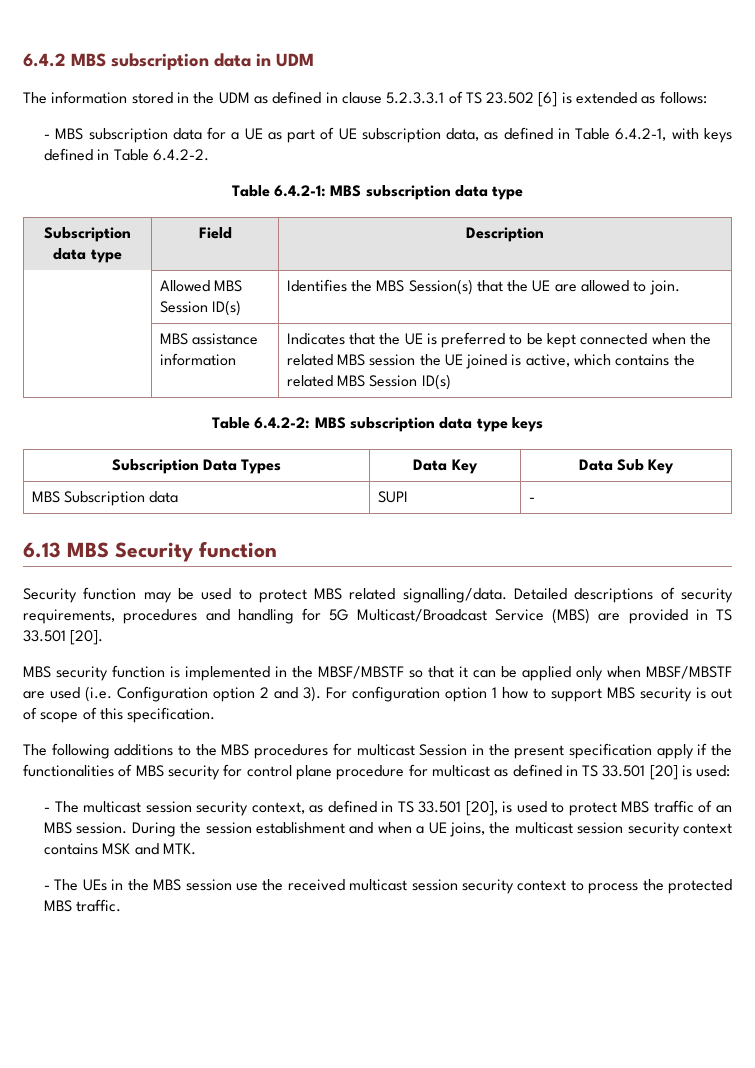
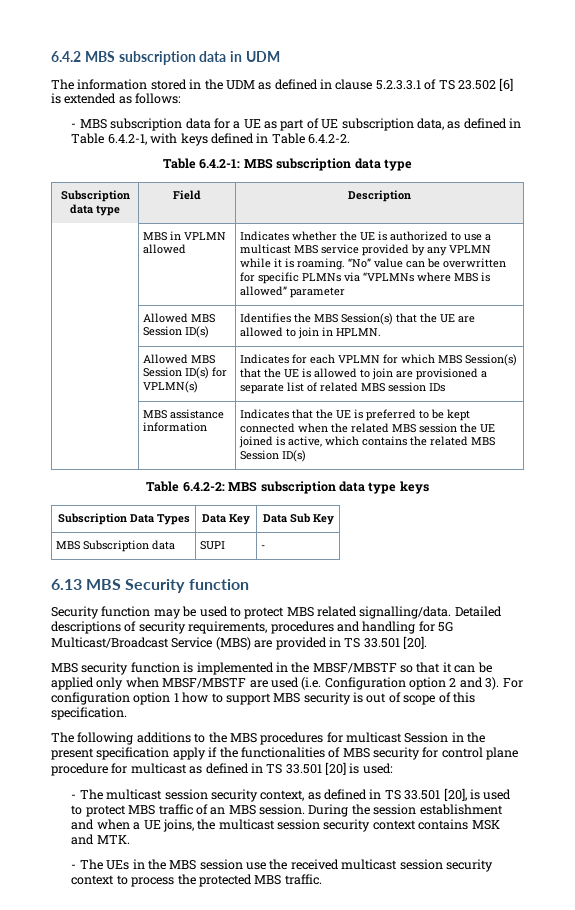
(544, 234) none -> [143,231,227,241] [143,244,187,254] [240,231,492,241] [240,244,492,256] [240,258,507,270] [240,272,491,284] [240,286,346,298] // | MBS in VPLMN allowed | Indicates whether the UE is authorized to use a multicast MBS service provided by any VPLMN while it is roaming. “No” value can be overwritten for specific PLMNs via “VPLMNs where MBS is allowed” parameter
[649,280,680,295] join. -> [298,327,382,339] [143,354,216,364] [143,367,228,379] [143,381,199,393] [240,354,518,366] [240,368,488,380] [240,382,446,394] join in HPLMN. // | Allowed MBS Session ID(s) for VPLMN(s) | Indicates for each VPLMN for which MBS Session(s) that the UE is allowed to join are provisioned a separate list of related MBS session IDs

